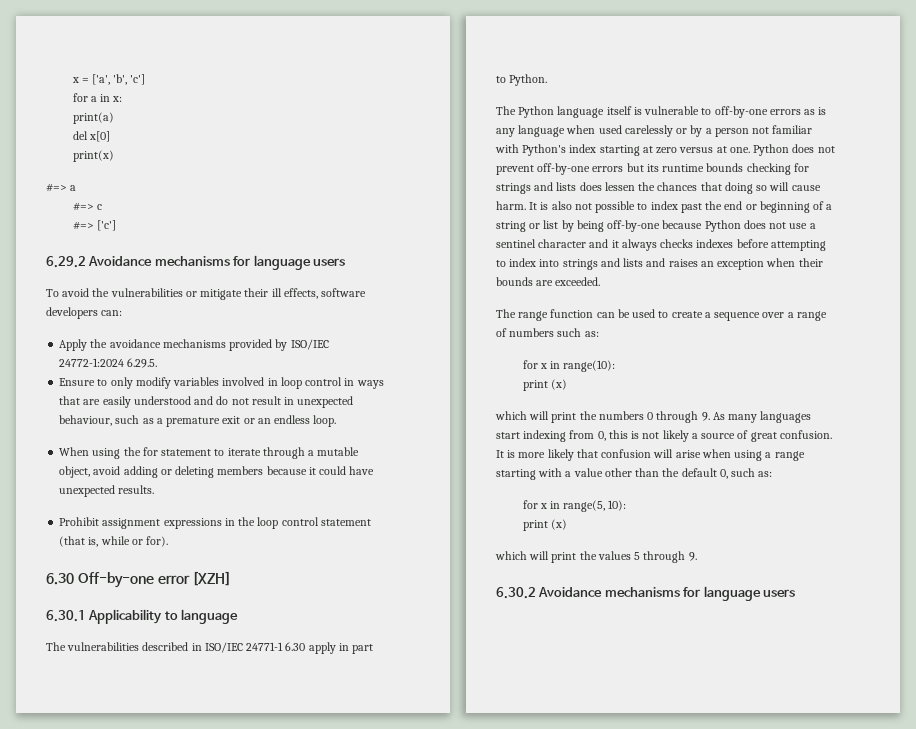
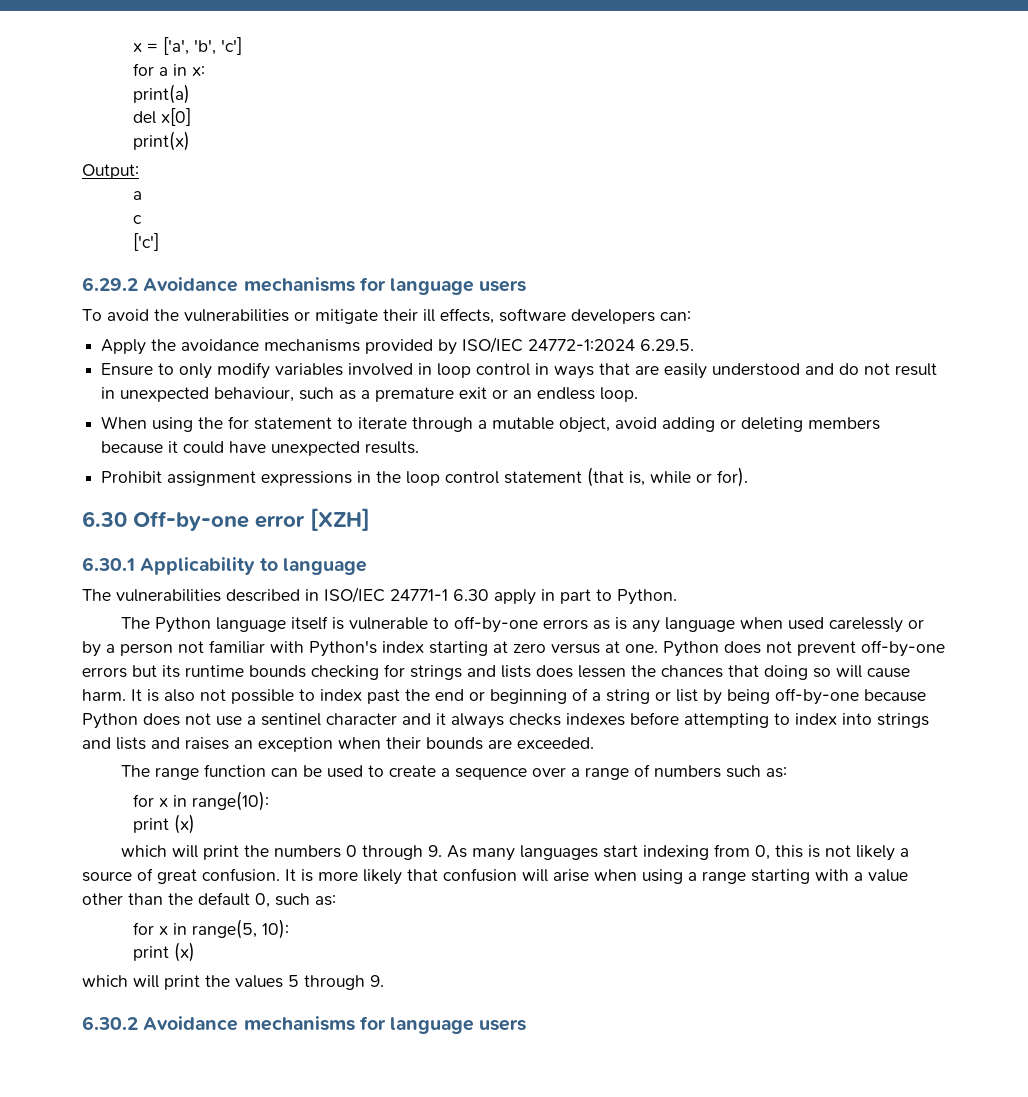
[46,183,67,192] #=> -> [82,164,139,179] Output: //
[72,202,94,211] #=> -> (142, 195) none
[72,221,94,230] #=> -> (142, 219) none

